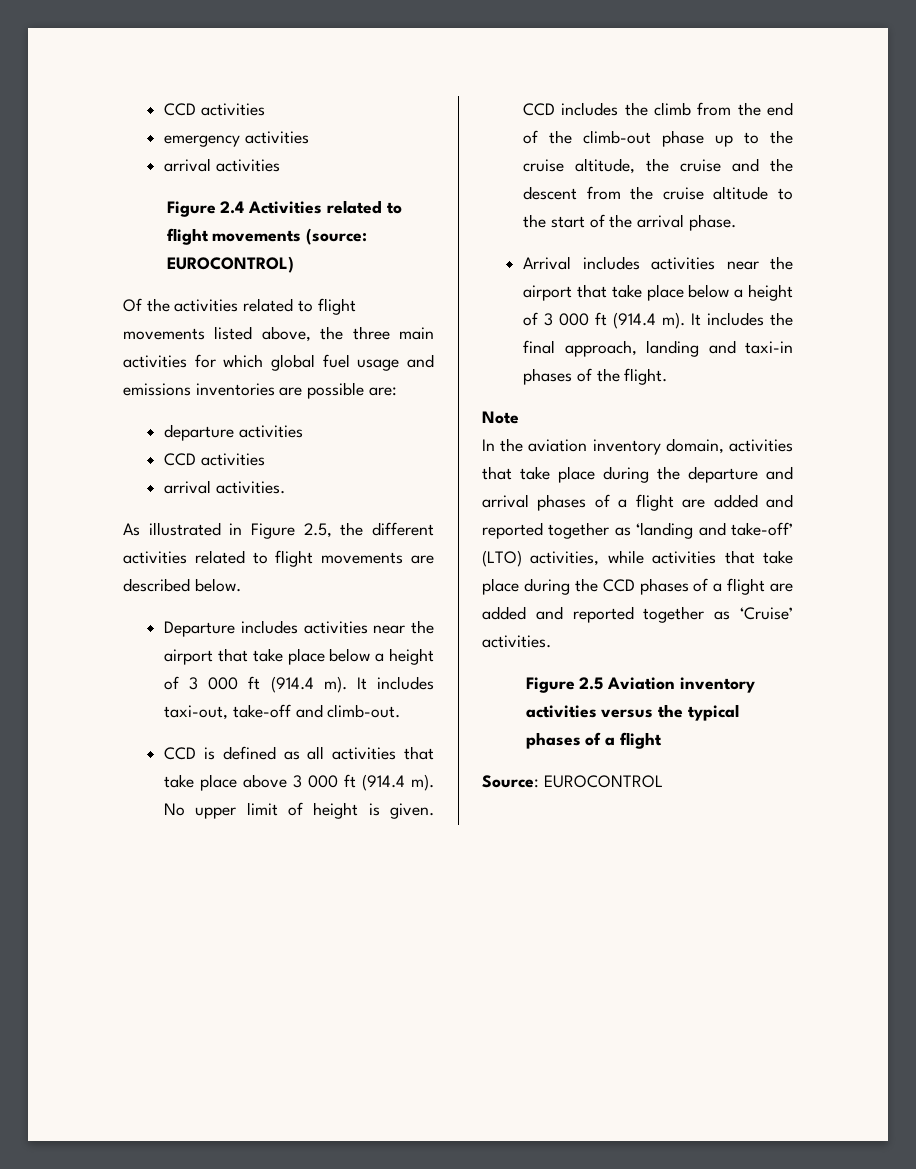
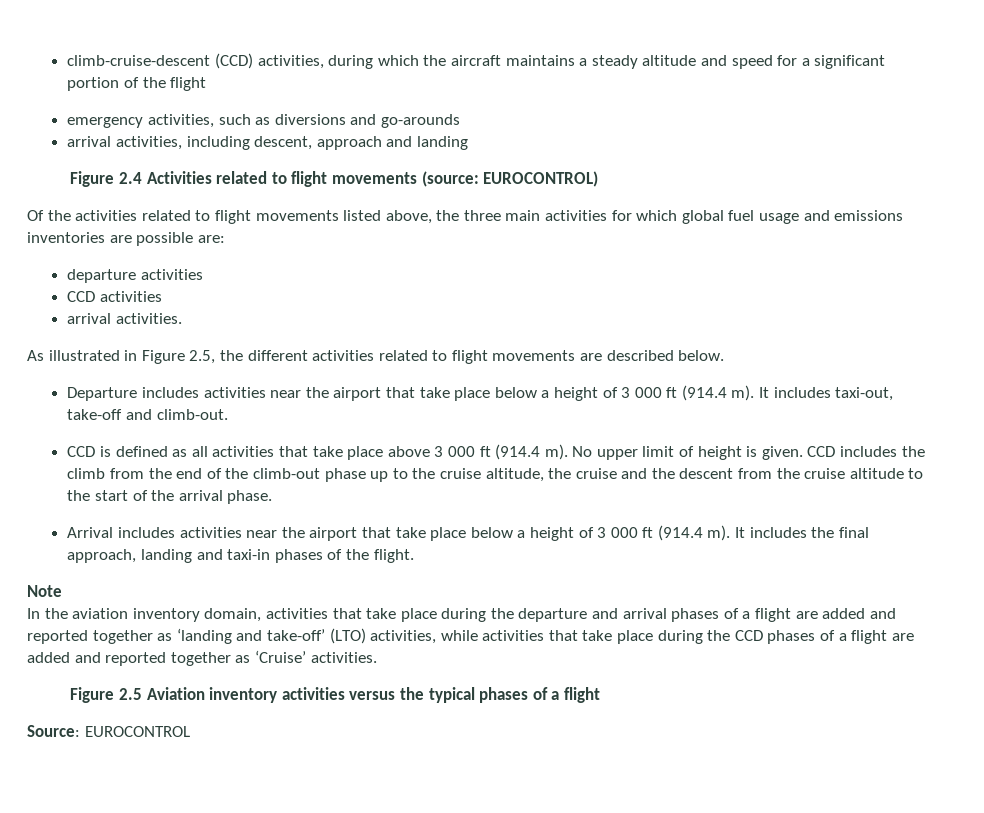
[164,103,265,116] [164,131,309,147] [164,158,280,172] CCD activities // emergency activities // arrival activities -> [67,53,886,69] [67,77,207,91] [67,114,460,128] [67,136,468,150] climb-cruise-descent (CCD) activities, during which the aircraft maintains a steady altitude and speed for a significant portion of the flight // emergency activities, such as diversions and go-arounds // arrival activities, including descent, approach and landing

